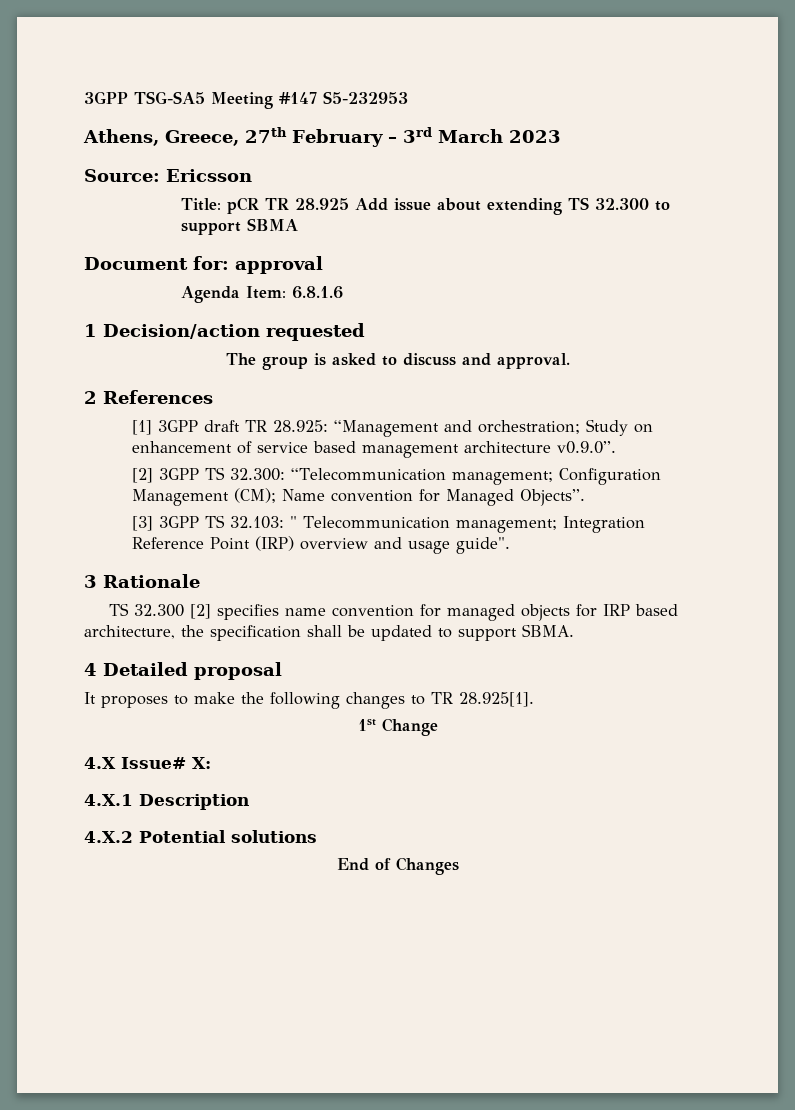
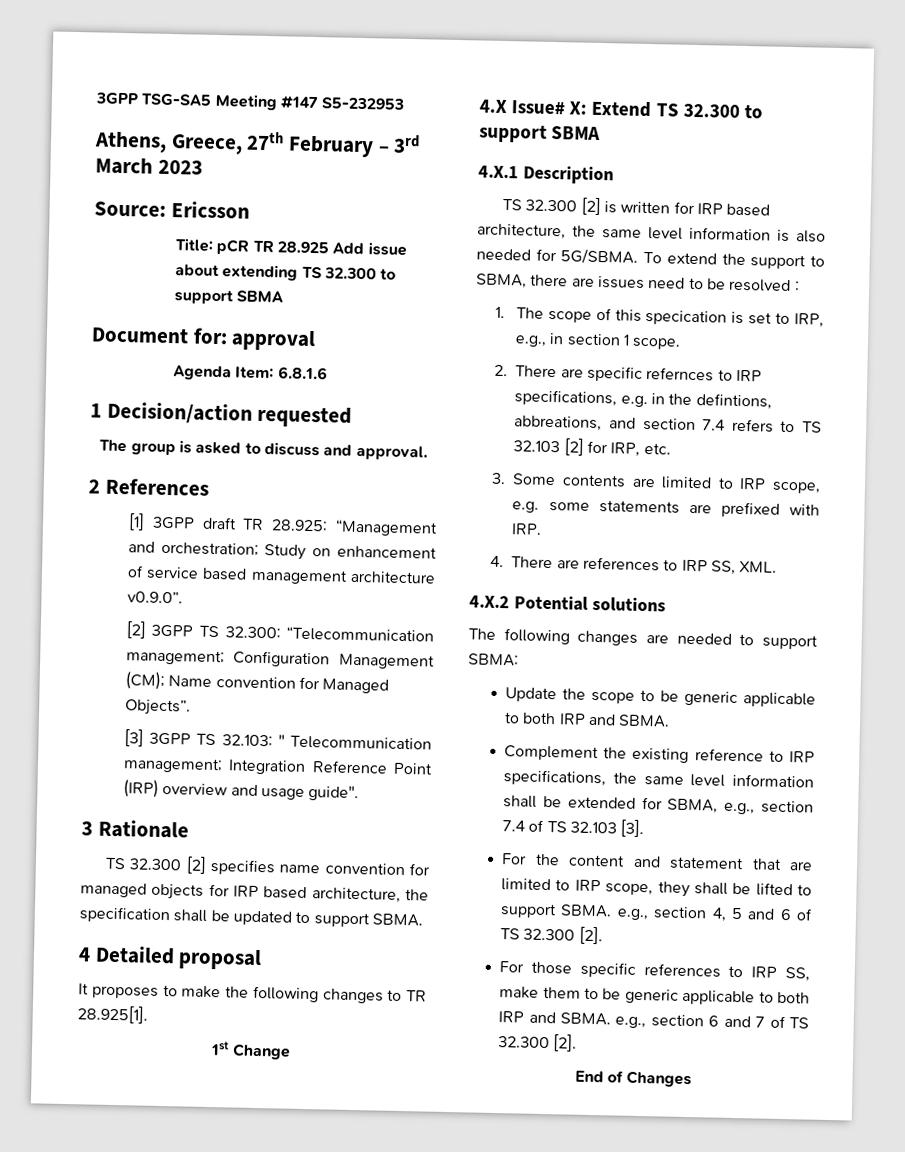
[84,794,249,810] [84,830,317,843] // 4.X.1 Description // 4.X.2 Potential solutions -> [591,100,763,119] [479,124,601,143] [478,165,614,185] [501,197,771,217] [477,223,826,243] [476,248,825,270] [476,273,800,293] [495,306,824,328] [514,332,682,350] [494,364,763,382] [514,389,772,410] [514,415,822,433] [513,438,671,457] [491,472,821,494] [512,500,820,518] [511,523,543,535] [490,555,778,575] [469,595,666,612] [468,628,819,650] [468,653,519,667] [505,687,816,708] [504,712,671,728] [504,745,815,763] [503,769,814,788] [503,795,814,815] [502,819,645,838] [501,853,813,871] [501,878,812,898] [500,903,814,922] [500,926,603,945] [499,961,810,982] [499,986,810,1006] [498,1011,809,1029] [498,1034,578,1052] Extend TS 32.300 to support SBMA // 4.X.1 Description // TS 32.300 [2] is written for IRP based architecture, the same level information is also needed for 5G/SBMA. To extend the support to SBMA, there are issues need to be resolved : // 1. The scope of this specication is set to IRP, e.g., in section 1 scope. // 2. There are specific refernces to IRP specifications, e.g. in the defintions, abbreations, and section 7.4 refers to TS 32.103 [2] for IRP, etc. // 3. Some contents are limited to IRP scope, e.g. some statements are prefixed with IRP. // 4. There are references to IRP SS, XML. // 4.X.2 Potential solutions // The following changes are needed to support SBMA: // Update the scope to be generic applicable to both IRP and SBMA. // Complement the existing reference to IRP specifications, the same level information shall be extended for SBMA, e.g., section 7.4 of TS 32.103 [3]. // For the content and statement that are limited to IRP scope, they shall be lifted to support SBMA. e.g., section 4, 5 and 6 of TS 32.300 [2]. // For those specific references to IRP SS, make them to be generic applicable to both IRP and SBMA. e.g., section 6 and 7 of TS 32.300 [2].

